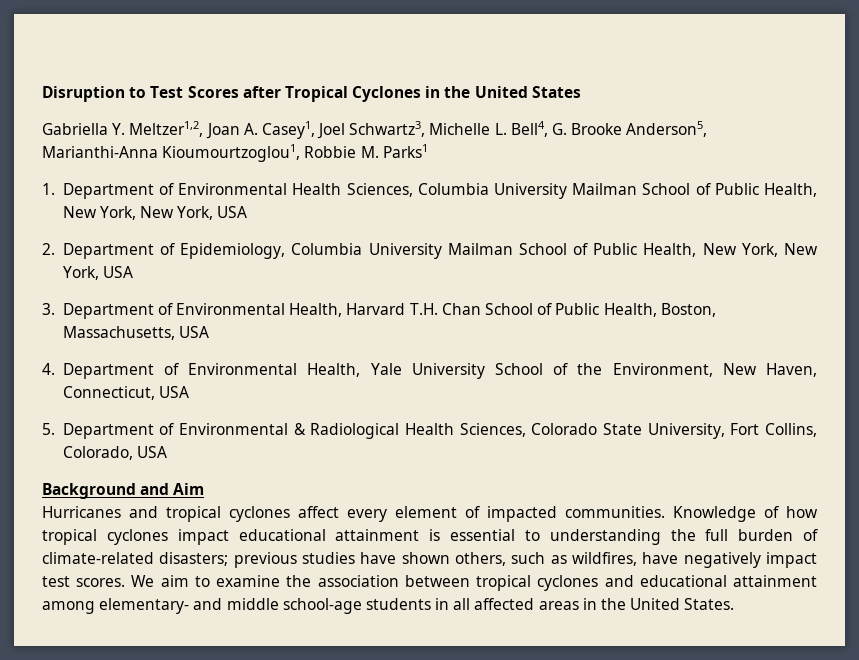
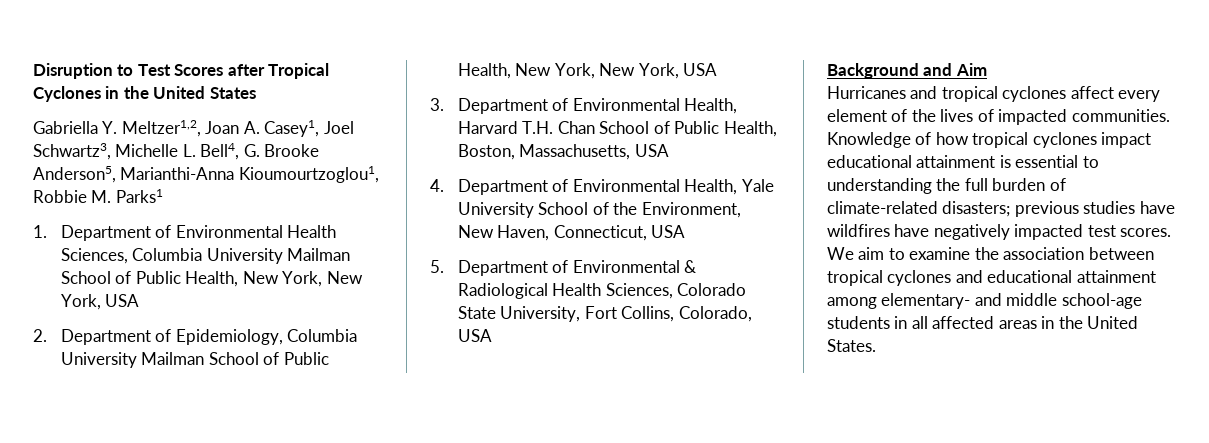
(480, 512) none -> [911,109,994,122] the lives of
[401,552,637,566] shown others, such as wildfires, -> [827,224,890,237] wildfires
[766,552,817,568] impact -> [1014,224,1084,240] impacted

